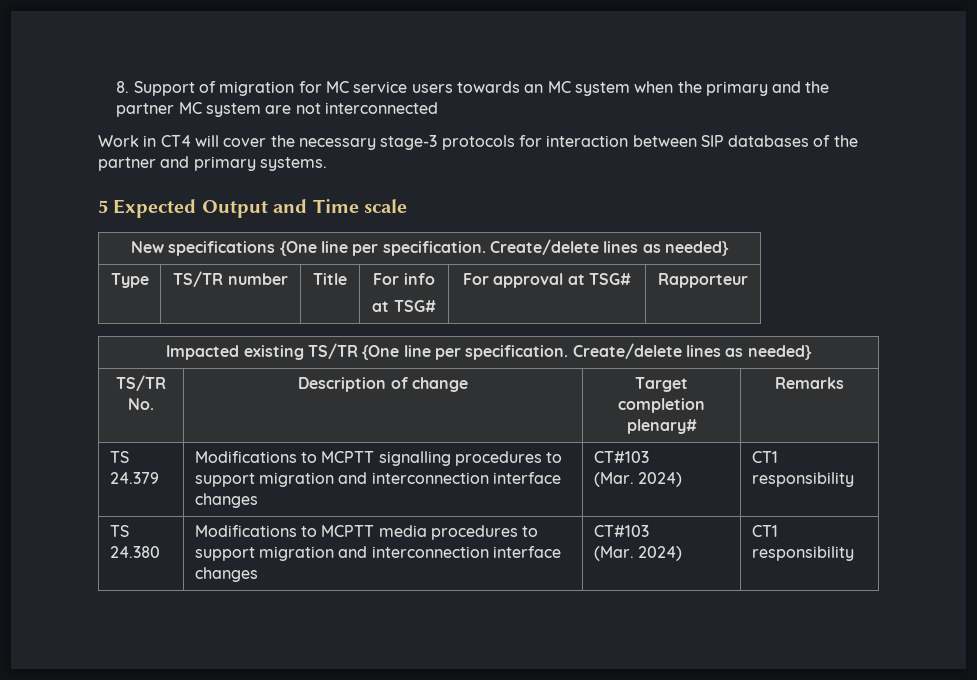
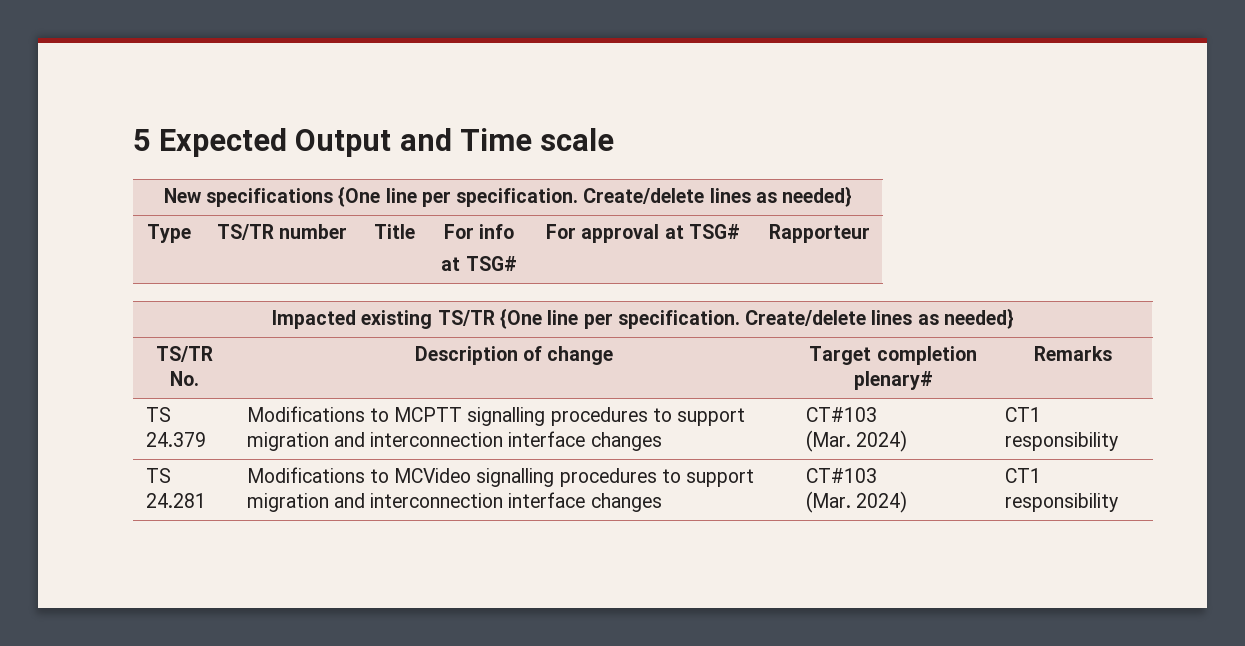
[116,81,830,96] [116,102,438,117] [98,135,858,150] [98,156,327,171] 8. Support of migration for MC service users towards an MC system when the primary and the partner MC system are not interconnected // Work in CT4 will cover the necessary stage-3 protocols for interaction between SIP databases of the partner and primary systems. // -> (133, 140) none
[109,546,160,558] [194,525,427,537] 24.380 | Modifications to MCPTT media -> [145,493,206,508] [246,467,555,487] 24.281 | Modifications to MCVideo signalling

